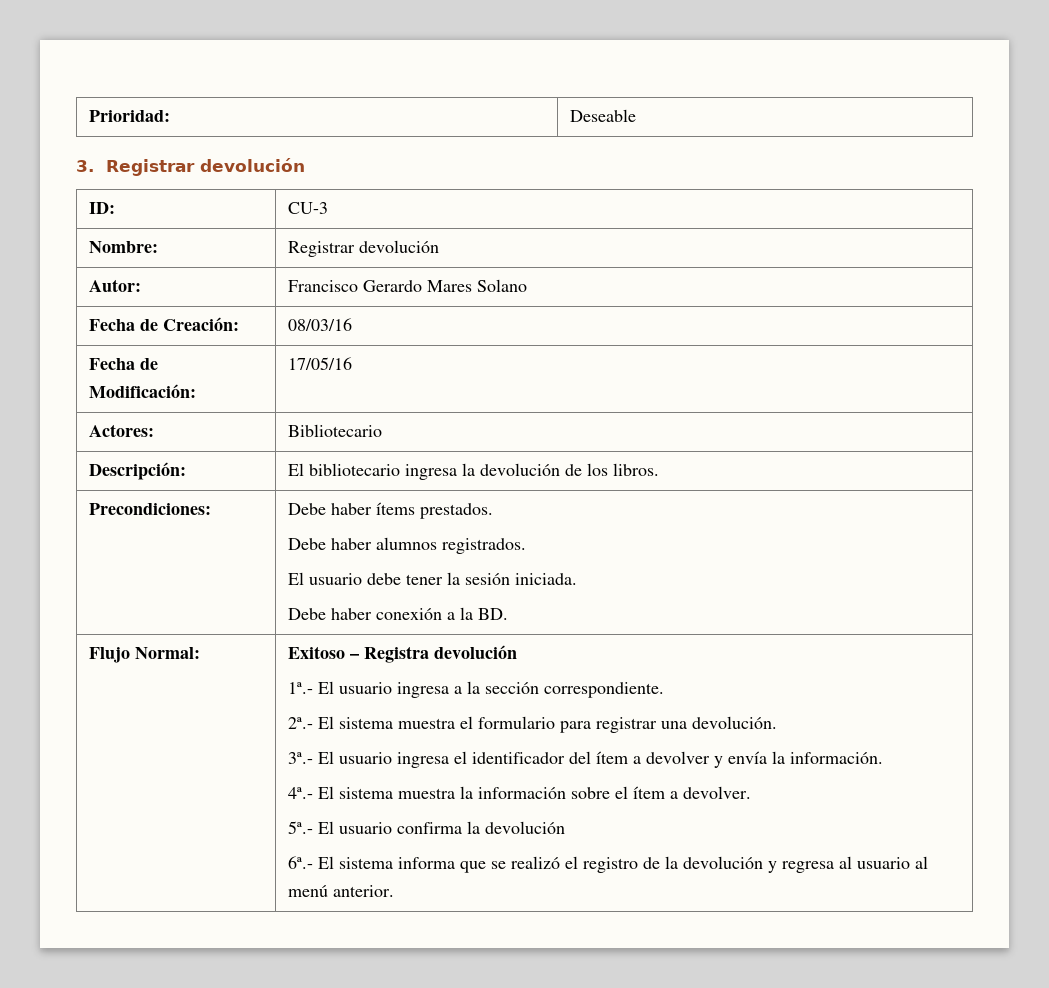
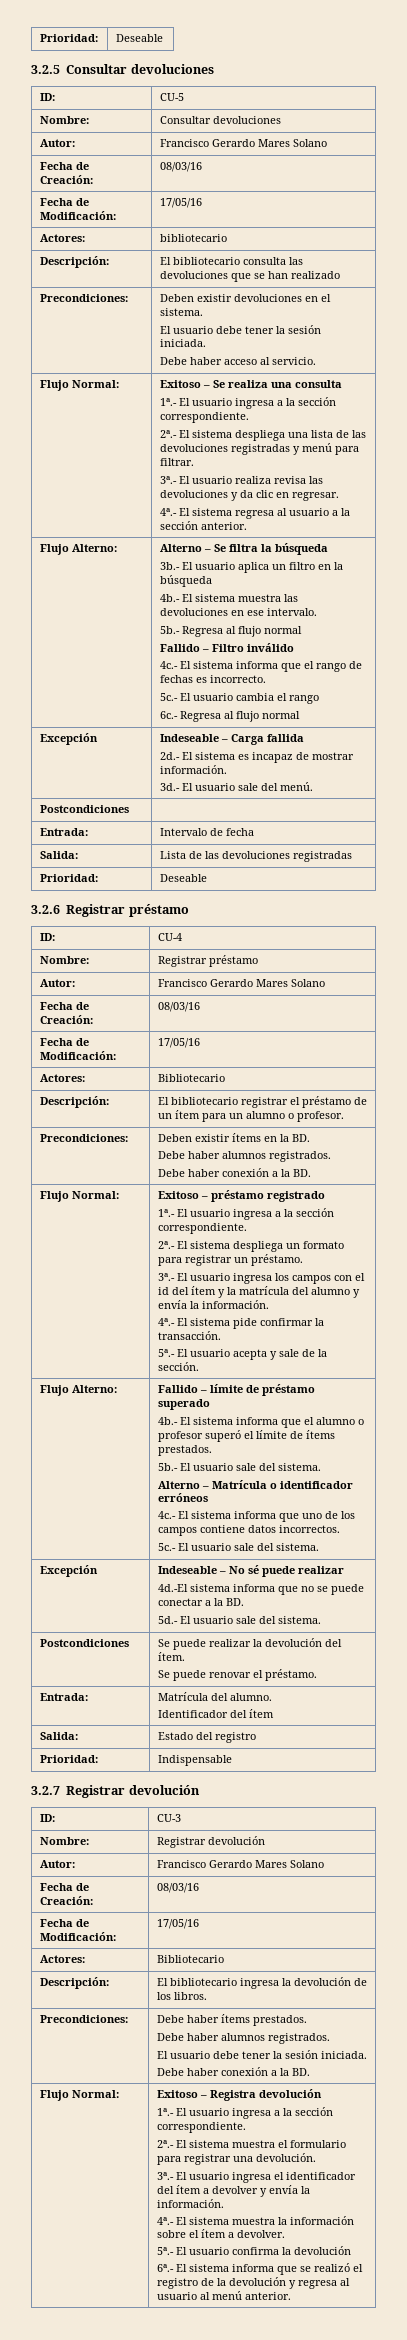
[88,110,170,122] [569,109,636,122] [76,160,94,172] Prioridad: | Deseable // 3. -> [39,34,98,42] [115,34,163,42] [31,64,214,74] [39,93,55,101] [159,93,184,101] [39,116,89,124] [159,116,281,124] [39,139,75,147] [159,139,327,147] [39,162,89,170] [39,175,93,184] [159,162,202,172] [39,198,89,206] [39,211,116,220] [159,198,202,208] [39,234,85,242] [159,234,227,242] [39,256,109,268] [159,257,303,265] [159,271,340,282] [39,294,128,302] [159,294,331,302] [159,308,203,316] [159,325,321,334] [159,339,206,347] [159,357,316,365] [39,380,119,391] [159,380,342,388] [159,397,336,409] [159,412,249,423] [159,430,366,441] [159,443,359,455] [159,458,194,466] [159,476,323,484] [159,490,339,501] [159,508,350,519] [159,521,247,530] [39,544,117,555] [159,543,328,555] [159,562,343,573] [159,575,212,587] [159,594,298,602] [159,608,317,616] [159,626,302,637] [159,643,294,652] [159,661,362,672] [159,675,266,683] [159,693,319,704] [159,711,300,722] [39,733,98,745] [159,734,304,745] [159,752,354,763] [159,765,227,774] [159,782,313,791] [39,805,129,813] [39,828,88,836] [159,828,254,836] [39,851,78,859] [159,851,352,862] [39,874,98,882] [159,874,207,882] [31,904,189,917] [39,933,55,941] [157,933,182,941] [39,956,89,964] [157,955,258,967] [39,979,75,987] [157,979,325,987] [39,1002,89,1010] [39,1015,93,1024] [157,1002,200,1012] [39,1038,89,1046] [39,1051,116,1060] [157,1038,200,1048] [39,1074,85,1082] [157,1074,225,1082] [39,1096,109,1108] [157,1096,367,1108] [157,1110,344,1122] [39,1134,128,1142] [157,1133,310,1142] [157,1151,331,1162] [157,1168,311,1177] [39,1191,119,1202] [157,1190,325,1202] [157,1208,334,1220] [157,1223,247,1234] [157,1241,344,1252] [157,1254,303,1266] [157,1273,365,1284] [157,1286,360,1298] [157,1300,269,1309] [157,1318,324,1329] [157,1331,221,1340] [157,1349,327,1360] [157,1362,199,1371] [39,1385,117,1396] [157,1384,315,1396] [157,1399,210,1410] [157,1417,364,1428] [157,1430,335,1442] [157,1445,212,1456] [157,1463,321,1471] [157,1480,353,1489] [157,1493,208,1502] [157,1511,355,1522] [157,1525,340,1536] [157,1543,319,1551] [39,1565,98,1577] [157,1565,344,1577] [157,1584,364,1595] [157,1598,244,1606] [157,1616,321,1624] [39,1639,129,1647] [157,1638,342,1650] [157,1652,185,1661] [157,1669,317,1681] [39,1693,88,1701] [157,1692,272,1701] [157,1709,274,1718] [39,1732,78,1740] [157,1732,256,1743] [39,1755,98,1763] [157,1755,232,1766] [31,1786,60,1795] Prioridad: | Deseable // 3.2.5 Consultar devoluciones // ID: | CU-5 // Nombre: | Consultar devoluciones // Autor: | Francisco Gerardo Mares Solano // Fecha de Creación: | 08/03/16 // Fecha de Modificación: | 17/05/16 // Actores: | bibliotecario // Descripción: | El bibliotecario consulta las devoluciones que se han realizado // Precondiciones: | Deben existir devoluciones en el sistema. // El usuario debe tener la sesión iniciada. // Debe haber acceso al servicio. // Flujo Normal: | Exitoso – Se realiza una consulta // 1ª.- El usuario ingresa a la sección correspondiente. // 2ª.- El sistema despliega una lista de las devoluciones registradas y menú para filtrar. // 3ª.- El usuario realiza revisa las devoluciones y da clic en regresar. // 4ª.- El sistema regresa al usuario a la sección anterior. // Flujo Alterno: | Alterno – Se filtra la búsqueda // 3b.- El usuario aplica un filtro en la búsqueda // 4b.- El sistema muestra las devoluciones en ese intervalo. // 5b.- Regresa al flujo normal // Fallido – Filtro inválido // 4c.- El sistema informa que el rango de fechas es incorrecto. // 5c.- El usuario cambia el rango // 6c.- Regresa al flujo normal // Excepción | Indeseable – Carga fallida // 2d.- El sistema es incapaz de mostrar información. // 3d.- El usuario sale del menú. // Postcondiciones | // Entrada: | Intervalo de fecha // Salida: | Lista de las devoluciones registradas // Prioridad: | Deseable // 3.2.6 Registrar préstamo // ID: | CU-4 // Nombre: | Registrar préstamo // Autor: | Francisco Gerardo Mares Solano // Fecha de Creación: | 08/03/16 // Fecha de Modificación: | 17/05/16 // Actores: | Bibliotecario // Descripción: | El bibliotecario registrar el préstamo de un ítem para un alumno o profesor. // Precondiciones: | Deben existir ítems en la BD. // Debe haber alumnos registrados. // Debe haber conexión a la BD. // Flujo Normal: | Exitoso – préstamo registrado // 1ª.- El usuario ingresa a la sección correspondiente. // 2ª.- El sistema despliega un formato para registrar un préstamo. // 3ª.- El usuario ingresa los campos con el id del ítem y la matrícula del alumno y envía la información. // 4ª.- El sistema pide confirmar la transacción. // 5ª.- El usuario acepta y sale de la sección. // Flujo Alterno: | Fallido – límite de préstamo superado // 4b.- El sistema informa que el alumno o profesor superó el límite de ítems prestados. // 5b.- El usuario sale del sistema. // Alterno – Matrícula o identificador erróneos // 4c.- El sistema informa que uno de los campos contiene datos incorrectos. // 5c.- El usuario sale del sistema. // Excepción | Indeseable – No sé puede realizar // 4d.-El sistema informa que no se puede conectar a la BD. // 5d.- El usuario sale del sistema. // Postcondiciones | Se puede realizar la devolución del ítem. // Se puede renovar el préstamo. // Entrada: | Matrícula del alumno. // Identificador del ítem // Salida: | Estado del registro // Prioridad: | Indispensable // 3.2.7

